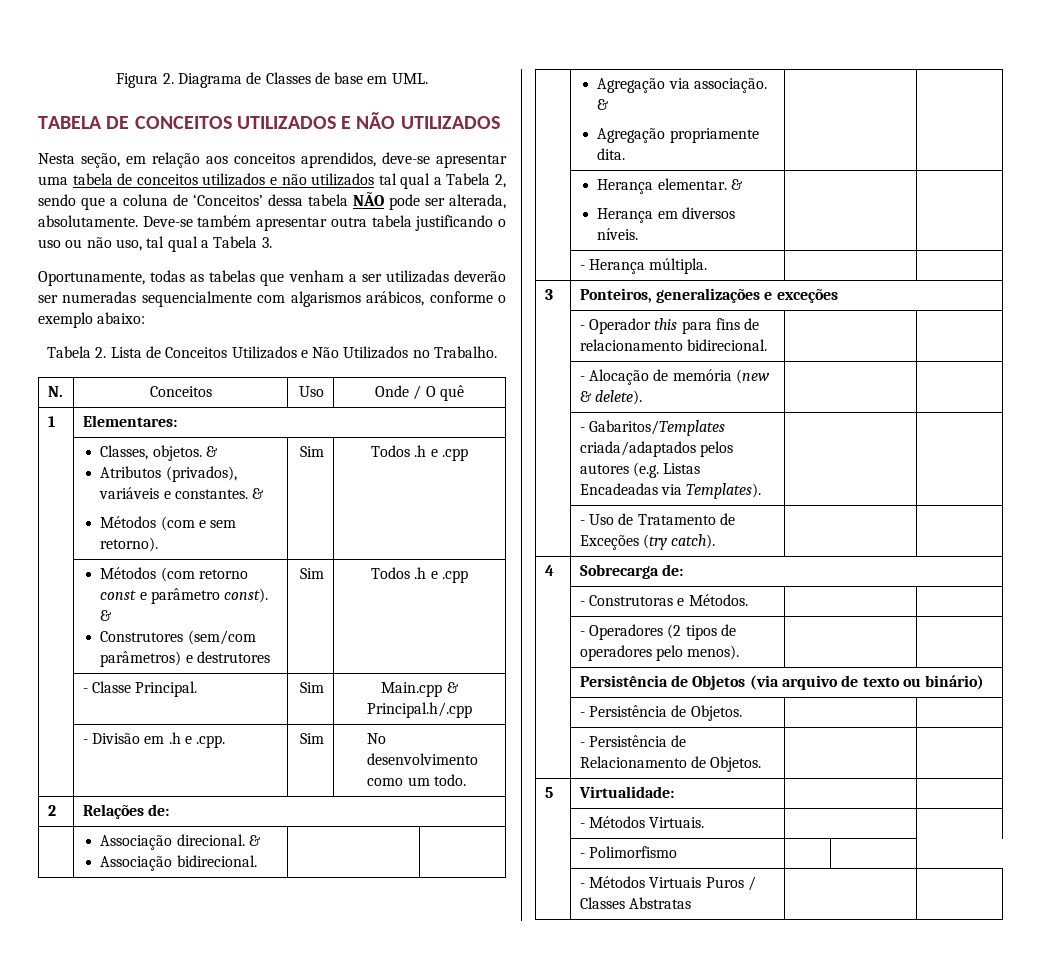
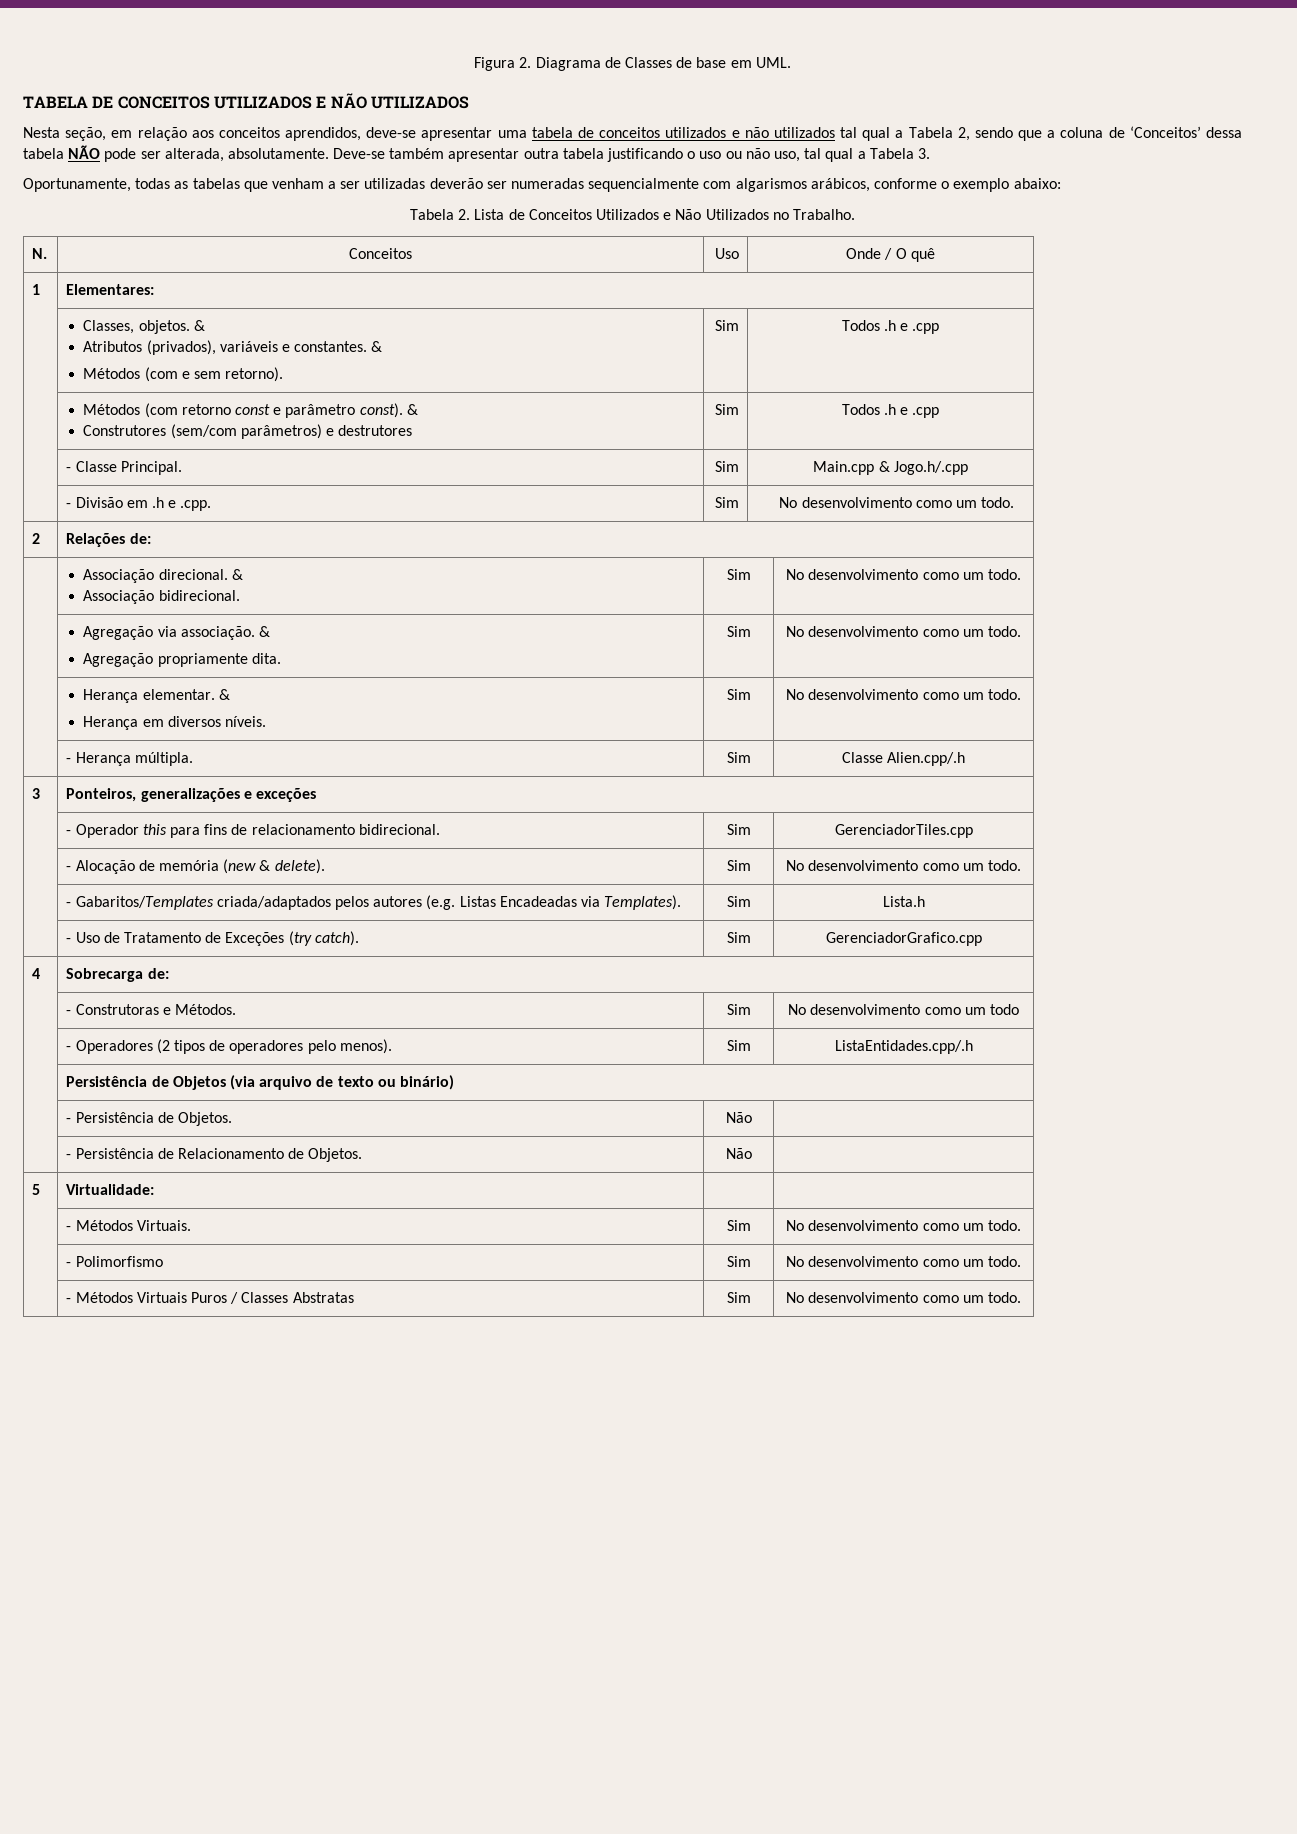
[367,702,472,718] Principal.h/.cpp -> [893,461,968,475] Jogo.h/.cpp
(257, 861) | -> [726,569,751,580] [786,569,1021,580] Sim | No desenvolvimento como um todo.
(626, 154) | -> [726,626,751,637] [786,626,1021,637] Sim | No desenvolvimento como um todo.
(639, 234) | -> [726,689,751,700] [786,689,1021,700] Sim | No desenvolvimento como um todo.
(708, 266) | -> [726,752,751,763] [841,752,966,766] Sim | Classe Alien.cpp/.h
(768, 345) | -> [726,824,751,835] [834,824,973,838] Sim | GerenciadorTiles.cpp
(643, 397) | -> [726,860,751,871] [786,860,1021,871] Sim | No desenvolvimento como um todo.
(762, 491) | -> [726,896,751,907] [882,896,925,907] Sim | Lista.h
(716, 541) | -> [726,932,751,943] [825,932,982,946] Sim | GerenciadorGrafico.cpp
(748, 600) | -> [726,1004,751,1015] [788,1004,1019,1015] Sim | No desenvolvimento como um todo
(740, 652) | -> [726,1040,751,1051] [834,1040,973,1054] Sim | ListaEntidades.cpp/.h
(742, 713) none -> [725,1112,752,1123] Não
(762, 764) none -> [725,1148,752,1159] Não
[579,846,678,858] | // | - Polimorfismo | | -> [726,1220,751,1231] [786,1220,1021,1231] [66,1256,163,1267] [726,1256,751,1267] [786,1256,1021,1267] Sim | No desenvolvimento como um todo. // | - Polimorfismo | Sim | No desenvolvimento como um todo.
(692, 903) | -> [726,1292,751,1303] [786,1292,1021,1303] Sim | No desenvolvimento como um todo.

